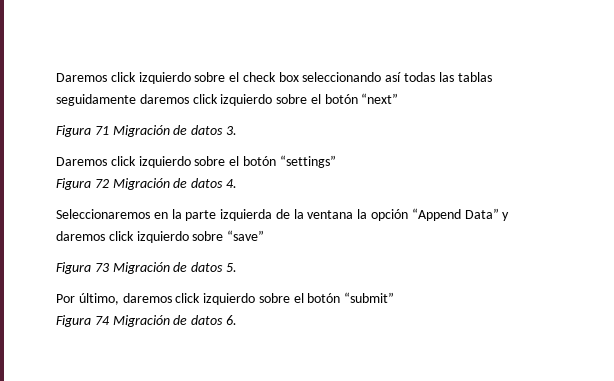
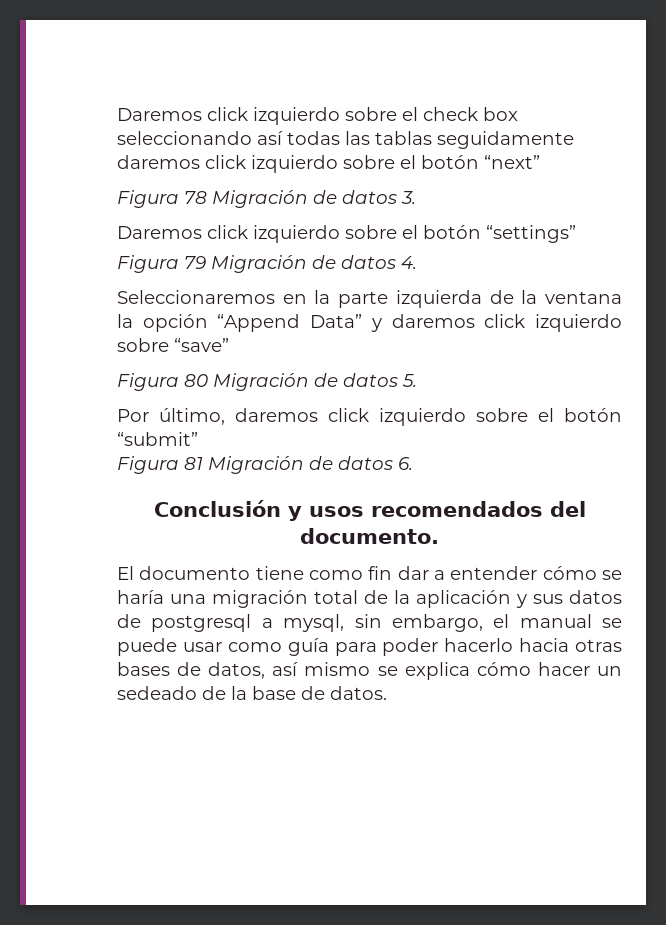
[94,126,109,135] 71 -> [184,191,207,204] 78
[94,179,109,188] 72 -> [184,256,206,269] 79
[94,263,110,272] 73 -> [184,374,208,387] 80
[94,316,110,325] 74 -> [184,457,203,470] 81
(237, 320) none -> [153,500,586,521] [300,528,439,544] [117,566,622,580] [117,590,622,608] [117,614,622,632] [117,638,622,656] [117,662,622,680] [117,686,387,700] // Conclusión y usos recomendados del documento. // El documento tiene como fin dar a entender cómo se haría una migración total de la aplicación y sus datos de postgresql a mysql, sin embargo, el manual se puede usar como guía para poder hacerlo hacia otras bases de datos, así mismo se explica cómo hacer un sedeado de la base de datos.

